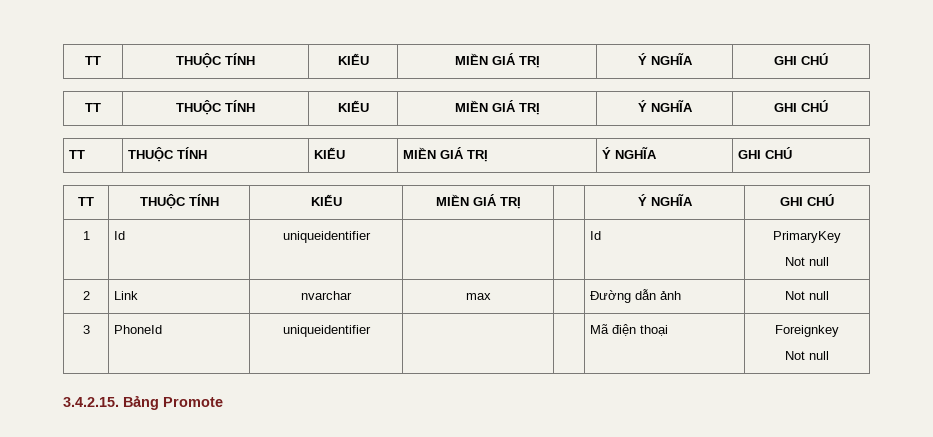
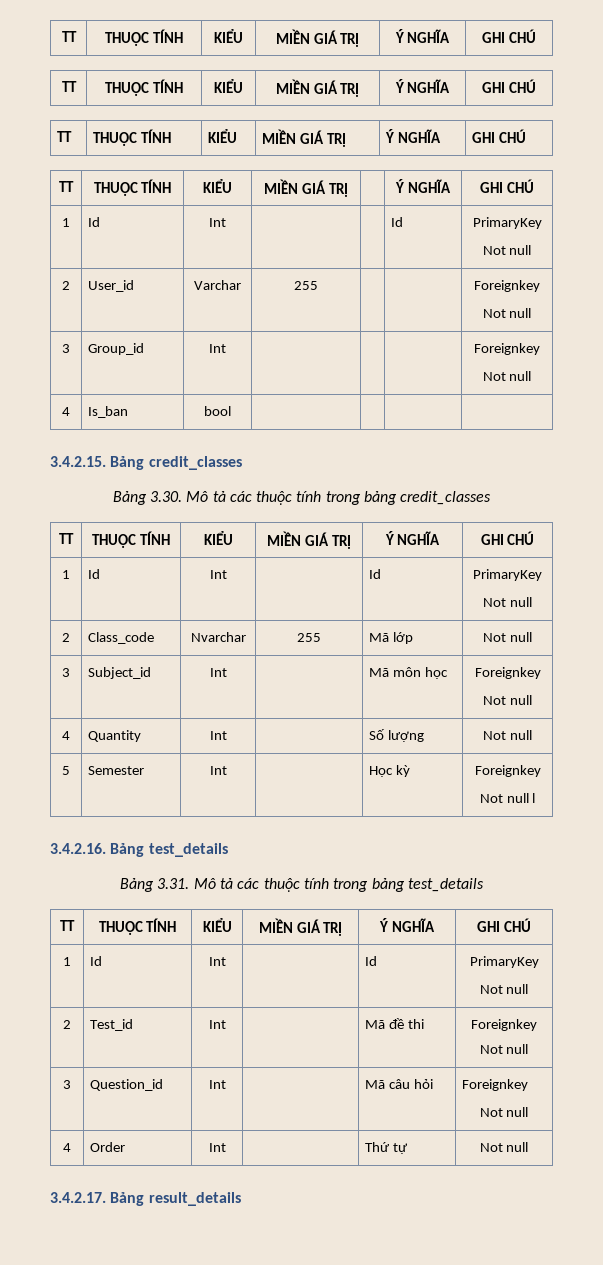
[282,231,371,243] [590,231,602,240] [773,231,841,243] [785,257,829,266] [82,291,90,300] [114,291,139,300] [301,291,352,300] [465,293,491,300] [590,289,682,303] [785,291,829,300] [82,325,90,334] [114,325,163,334] [282,325,371,337] [590,324,669,336] [775,325,839,337] [785,351,829,360] [63,396,223,410] uniqueidentifier | | | Id | PrimaryKey // Not null // 2 | Link | nvarchar | max | | Đường dẫn ảnh | Not null // 3 | PhoneId | uniqueidentifier | | | Mã điện thoại | Foreignkey // Not null // 3.4.2.15. Bảng Promote -> [209,218,226,227] [391,217,404,227] [472,217,542,229] [482,245,532,255] [62,281,70,290] [88,280,135,292] [194,280,241,290] [294,281,318,290] [474,280,540,292] [482,308,532,318] [62,344,70,353] [88,343,145,355] [209,344,226,353] [474,343,540,355] [482,371,532,381] [62,407,70,416] [88,406,129,418] [204,406,231,416] [50,456,242,470] [112,491,492,505] [59,533,74,544] [92,531,170,548] [203,531,233,545] [267,531,351,549] [384,531,441,545] [480,531,535,545] [62,570,70,579] [88,569,101,579] [209,570,227,579] [369,569,382,579] [473,569,542,581] [483,597,532,607] [62,633,70,642] [88,632,155,644] [190,632,246,642] [297,633,321,642] [369,632,414,644] [483,632,532,642] [62,668,70,677] [88,667,152,679] [209,668,227,677] [369,667,449,679] [474,667,541,679] [483,695,532,705] [62,731,70,740] [88,730,142,742] [209,731,227,740] [369,729,425,742] [483,730,532,740] [62,766,70,775] [88,766,145,775] [209,766,227,775] [369,765,411,777] [474,765,541,777] [479,793,536,803] [50,843,228,857] [120,878,484,892] [60,920,75,931] [98,918,177,935] [202,918,232,932] [258,918,343,936] [379,918,435,932] [477,918,531,932] [63,957,71,966] [90,956,103,966] [208,957,226,966] [365,956,378,966] [469,956,539,968] [479,984,529,994] [63,1020,71,1029] [90,1019,134,1031] [208,1020,226,1029] [365,1018,425,1029] [471,1019,537,1031] [479,1044,529,1054] [63,1080,71,1089] [90,1079,164,1091] [208,1080,226,1089] [365,1079,434,1089] [462,1079,529,1091] [479,1107,529,1117] [63,1143,71,1152] [90,1142,126,1152] [208,1143,226,1152] [365,1142,409,1154] [479,1142,529,1152] [50,1192,241,1206] Int | | | Id | PrimaryKey // Not null // 2 | User_id | Varchar | 255 | | | Foreignkey // Not null // 3 | Group_id | Int | | | | Foreignkey // Not null // 4 | Is_ban | bool | | | | // 3.4.2.15. Bảng credit_classes // Bảng 3.30. Mô tả các thuộc tính trong bảng credit_classes // TT | THUỘC TÍNH | KIỂU | MIỀN GIÁ TRỊ | Ý NGHĨA | GHI CHÚ // 1 | Id | Int | | Id | PrimaryKey // Not null // 2 | Class_code | Nvarchar | 255 | Mã lớp | Not null // 3 | Subject_id | Int | | Mã môn học | Foreignkey // Not null // 4 | Quantity | Int | | Số lượng | Not null // 5 | Semester | Int | | Học kỳ | Foreignkey // Not null l // 3.4.2.16. Bảng test_details // Bảng 3.31. Mô tả các thuộc tính trong bảng test_details // TT | THUỘC TÍNH | KIỂU | MIỀN GIÁ TRỊ | Ý NGHĨA | GHI CHÚ // 1 | Id | Int | | Id | PrimaryKey // Not null // 2 | Test_id | Int | | Mã đề thi | Foreignkey // Not null // 3 | Question_id | Int | | Mã câu hỏi | Foreignkey // Not null // 4 | Order | Int | | Thứ tự | Not null // 3.4.2.17. Bảng result_details

